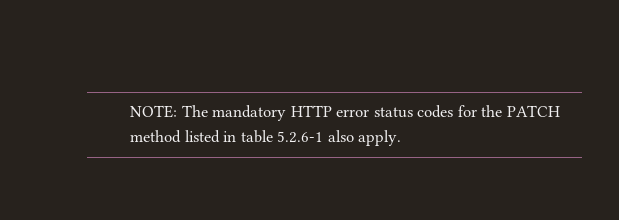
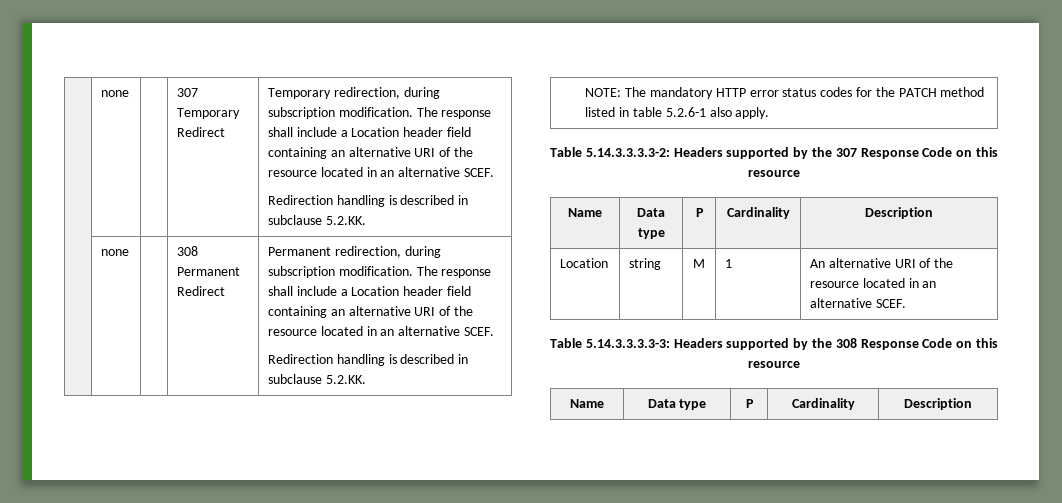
(130, 111) none -> [101,90,130,97] [177,88,199,97] [177,108,241,119] [177,127,226,137] [268,87,440,99] [268,107,492,119] [268,127,471,137] [268,147,473,159] [268,167,494,177] [268,195,469,207] [268,215,366,225] [101,249,130,256] [177,246,199,256] [177,267,241,276] [177,286,226,296] [268,246,441,258] [268,266,492,278] [268,286,471,296] [268,306,473,318] [268,326,494,336] [268,354,469,366] [268,374,366,384] | none | | 307 Temporary Redirect | Temporary redirection, during subscription modification. The response shall include a Location header field containing an alternative URI of the resource located in an alternative SCEF. // Redirection handling is described in subclause 5.2.KK. // | none | | 308 Permanent Redirect | Permanent redirection, during subscription modification. The response shall include a Location header field containing an alternative URI of the resource located in an alternative SCEF. // Redirection handling is described in subclause 5.2.KK. //
(402, 138) none -> [550,147,998,159] [748,170,800,177] [568,208,602,217] [637,208,665,217] [637,228,665,239] [695,208,704,217] [726,207,790,219] [865,207,933,219] [560,258,609,268] [629,258,662,270] [693,259,705,268] [725,259,733,268] [810,258,954,268] [810,278,937,288] [810,298,906,308] [550,338,998,350] [748,361,800,368] [570,399,604,408] [647,399,707,410] [745,399,754,408] [791,398,855,410] [904,398,972,410] // Table 5.14.3.3.3.3-2: Headers supported by the 307 Response Code on this resource // Name | Data type | P | Cardinality | Description // Location | string | M | 1 | An alternative URI of the resource located in an alternative SCEF. // Table 5.14.3.3.3.3-3: Headers supported by the 308 Response Code on this resource // Name | Data type | P | Cardinality | Description

